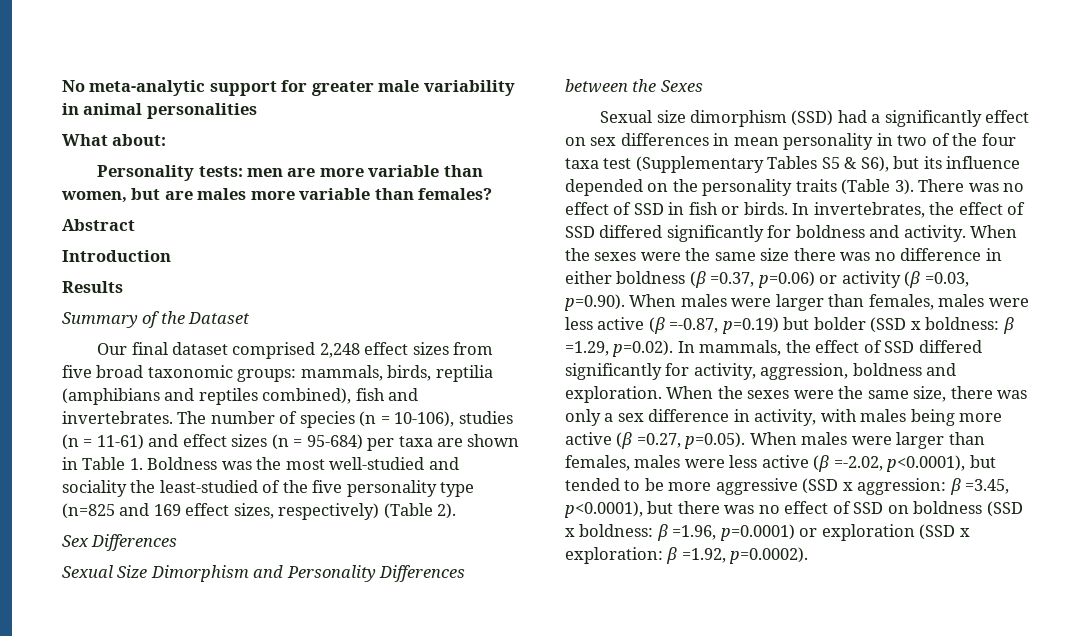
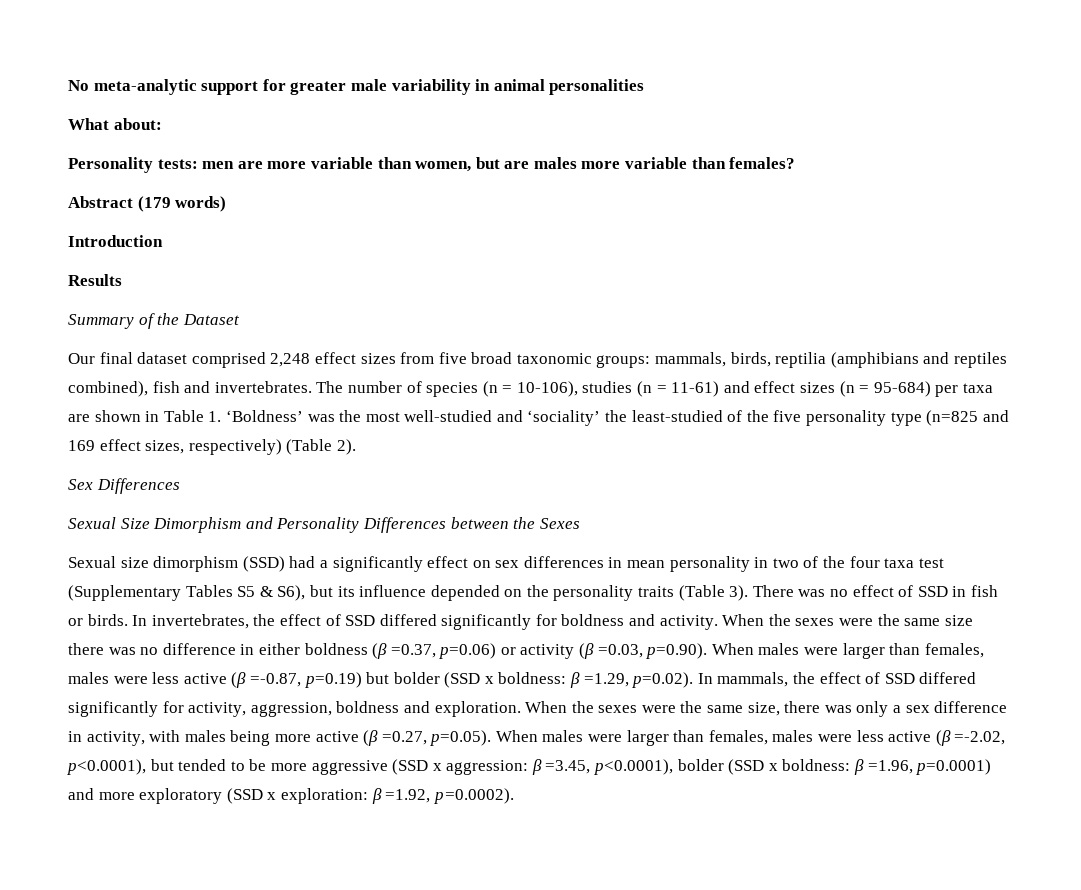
(135, 225) none -> [137,196,227,212] (179 words)
[147,457,218,470] Boldness -> [225,410,303,422] ‘Boldness’
[62,480,127,497] sociality -> [527,410,601,426] ‘sociality’
[647,501,983,514] but there was no effect of SSD on boldness -> [677,759,724,771] bolder
[799,524,915,541] or exploration -> [68,788,223,804] and more exploratory

